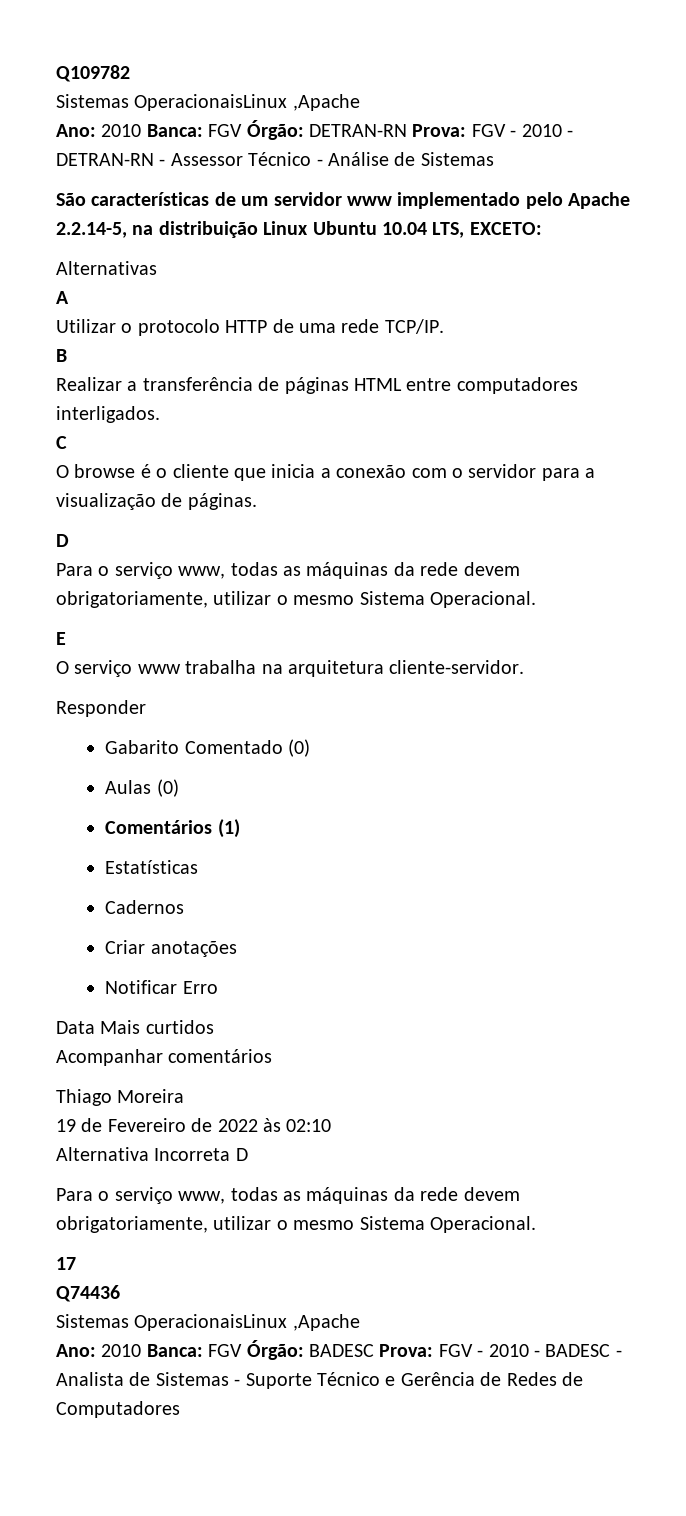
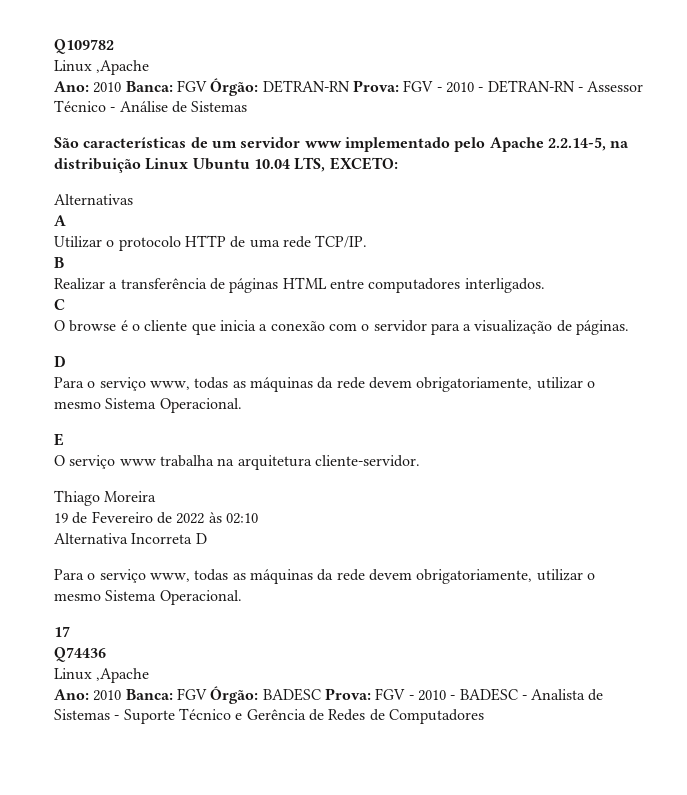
[56,94,288,111] Sistemas OperacionaisLinux -> [54,60,92,72] Linux
[56,700,146,717] [105,739,311,757] [105,779,179,797] [105,819,240,838] [105,860,199,874] [105,900,185,914] [105,940,237,957] [105,980,218,994] [56,1020,214,1034] [56,1049,273,1066] // Responder // Gabarito Comentado (0) // Aulas (0) // Comentários (1) // Estatísticas // Cadernos // Criar anotações // Notificar Erro // Data Mais curtidos // Acompanhar comentários -> (420, 461) none
[56,1314,288,1331] Sistemas OperacionaisLinux -> [54,668,92,680] Linux

